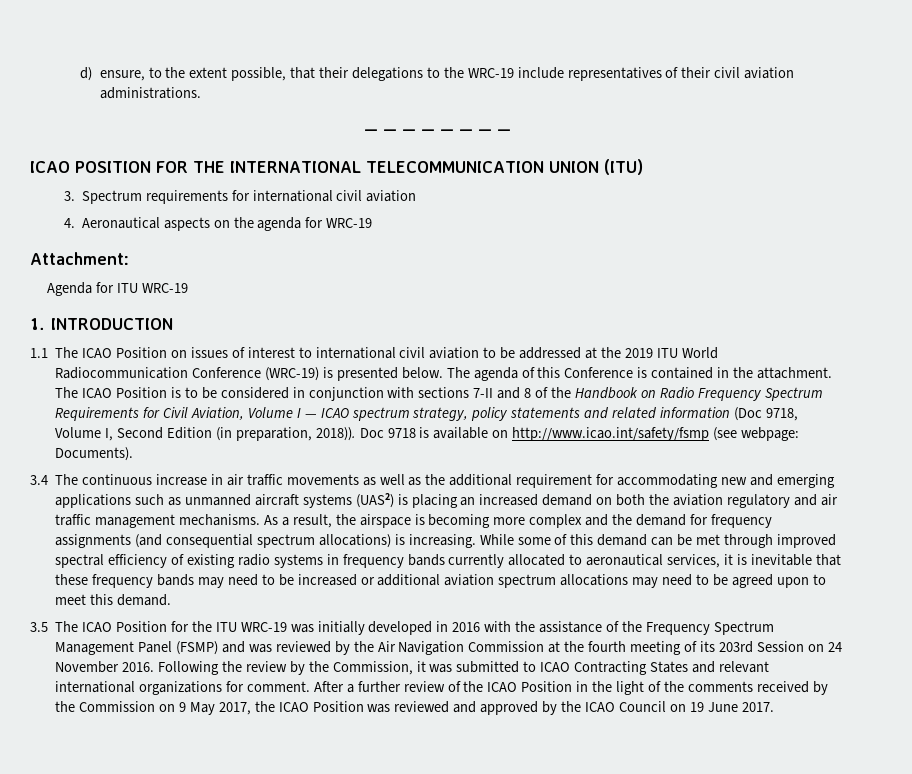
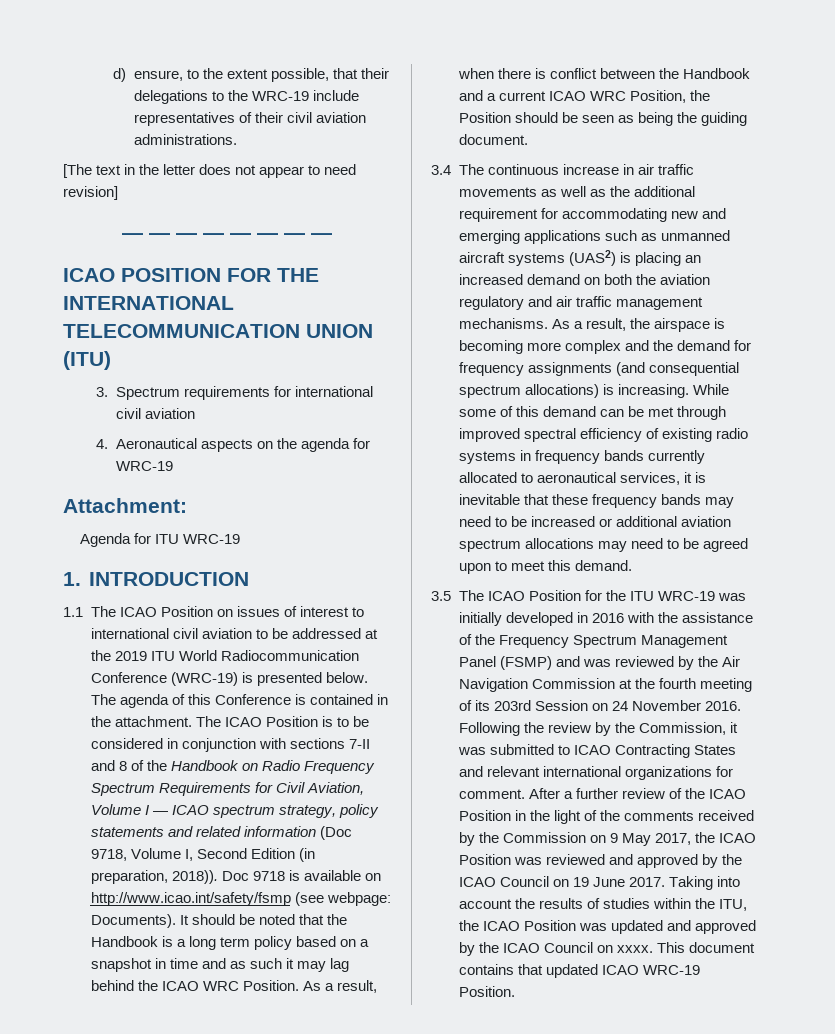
(201, 93) none -> [63,164,357,178] [63,186,118,200] // [The text in the letter does not appear to need revision]
(134, 454) none -> [179,914,347,925] [90,936,369,950] [90,958,349,972] [90,980,377,993] [457,68,750,79] [458,90,710,103] [458,112,747,126] [458,134,528,145] It should be noted that the Handbook is a long term policy based on a snapshot in time and as such it may lag behind the ICAO WRC Position. As a result, when there is conflict between the Handbook and a current ICAO WRC Position, the Position should be seen as being the guiding document.
(774, 707) none -> [668,876,740,890] [458,898,747,911] [458,920,756,934] [458,942,755,956] [458,964,700,978] [458,986,515,997] Taking into account the results of studies within the ITU, the ICAO Position was updated and approved by the ICAO Council on xxxx. This document contains that updated ICAO WRC-19 Position.

